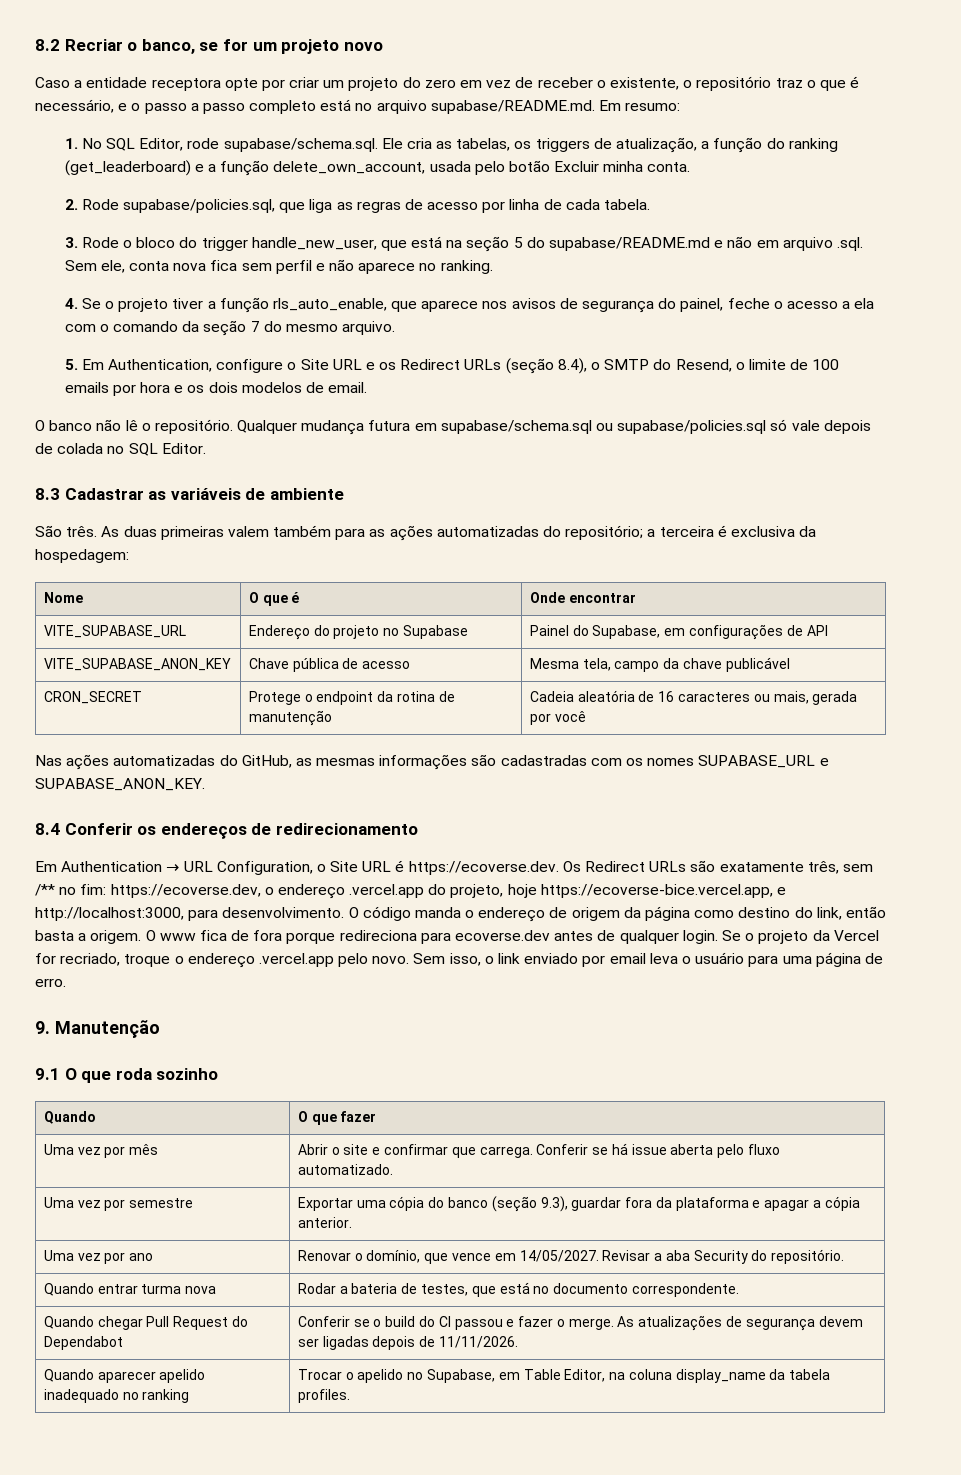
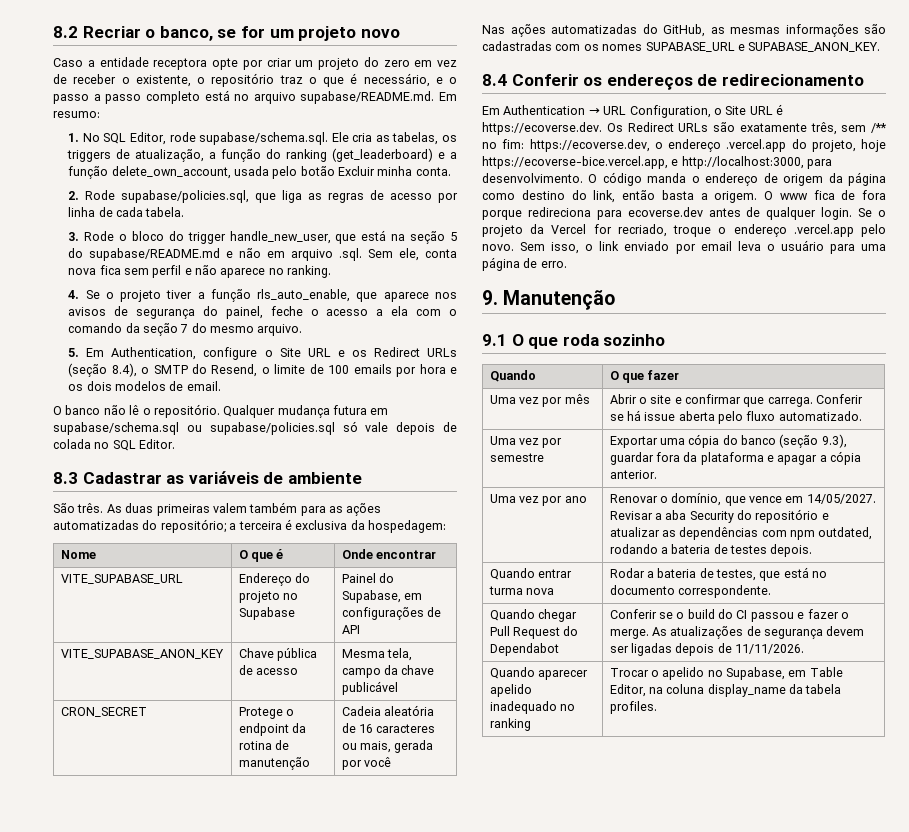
[771,1249,845,1264] repositório. -> [755,509,829,523] [609,527,873,540] [609,544,813,557] repositório e atualizar as dependências com npm outdated, rodando a bateria de testes depois.

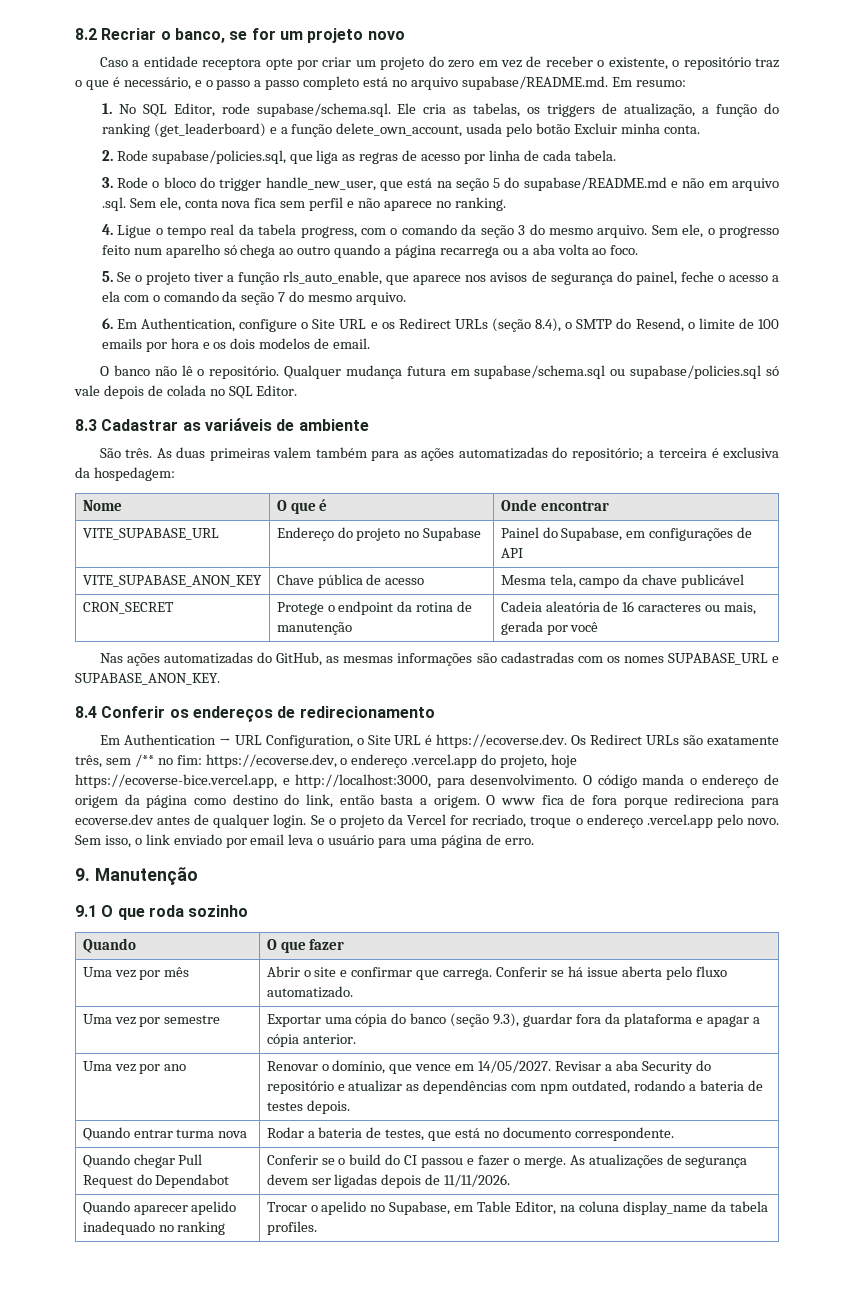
(80, 294) none -> [117,224,780,238] [101,244,639,258] [101,271,113,282] Ligue o tempo real da tabela progress, com o comando da seção 3 do mesmo arquivo. Sem ele, o progresso feito num aparelho só chega ao outro quando a página recarrega ou a aba volta ao foco. // 5.
[68,348,80,357] 5. -> [101,318,113,329] 6.

